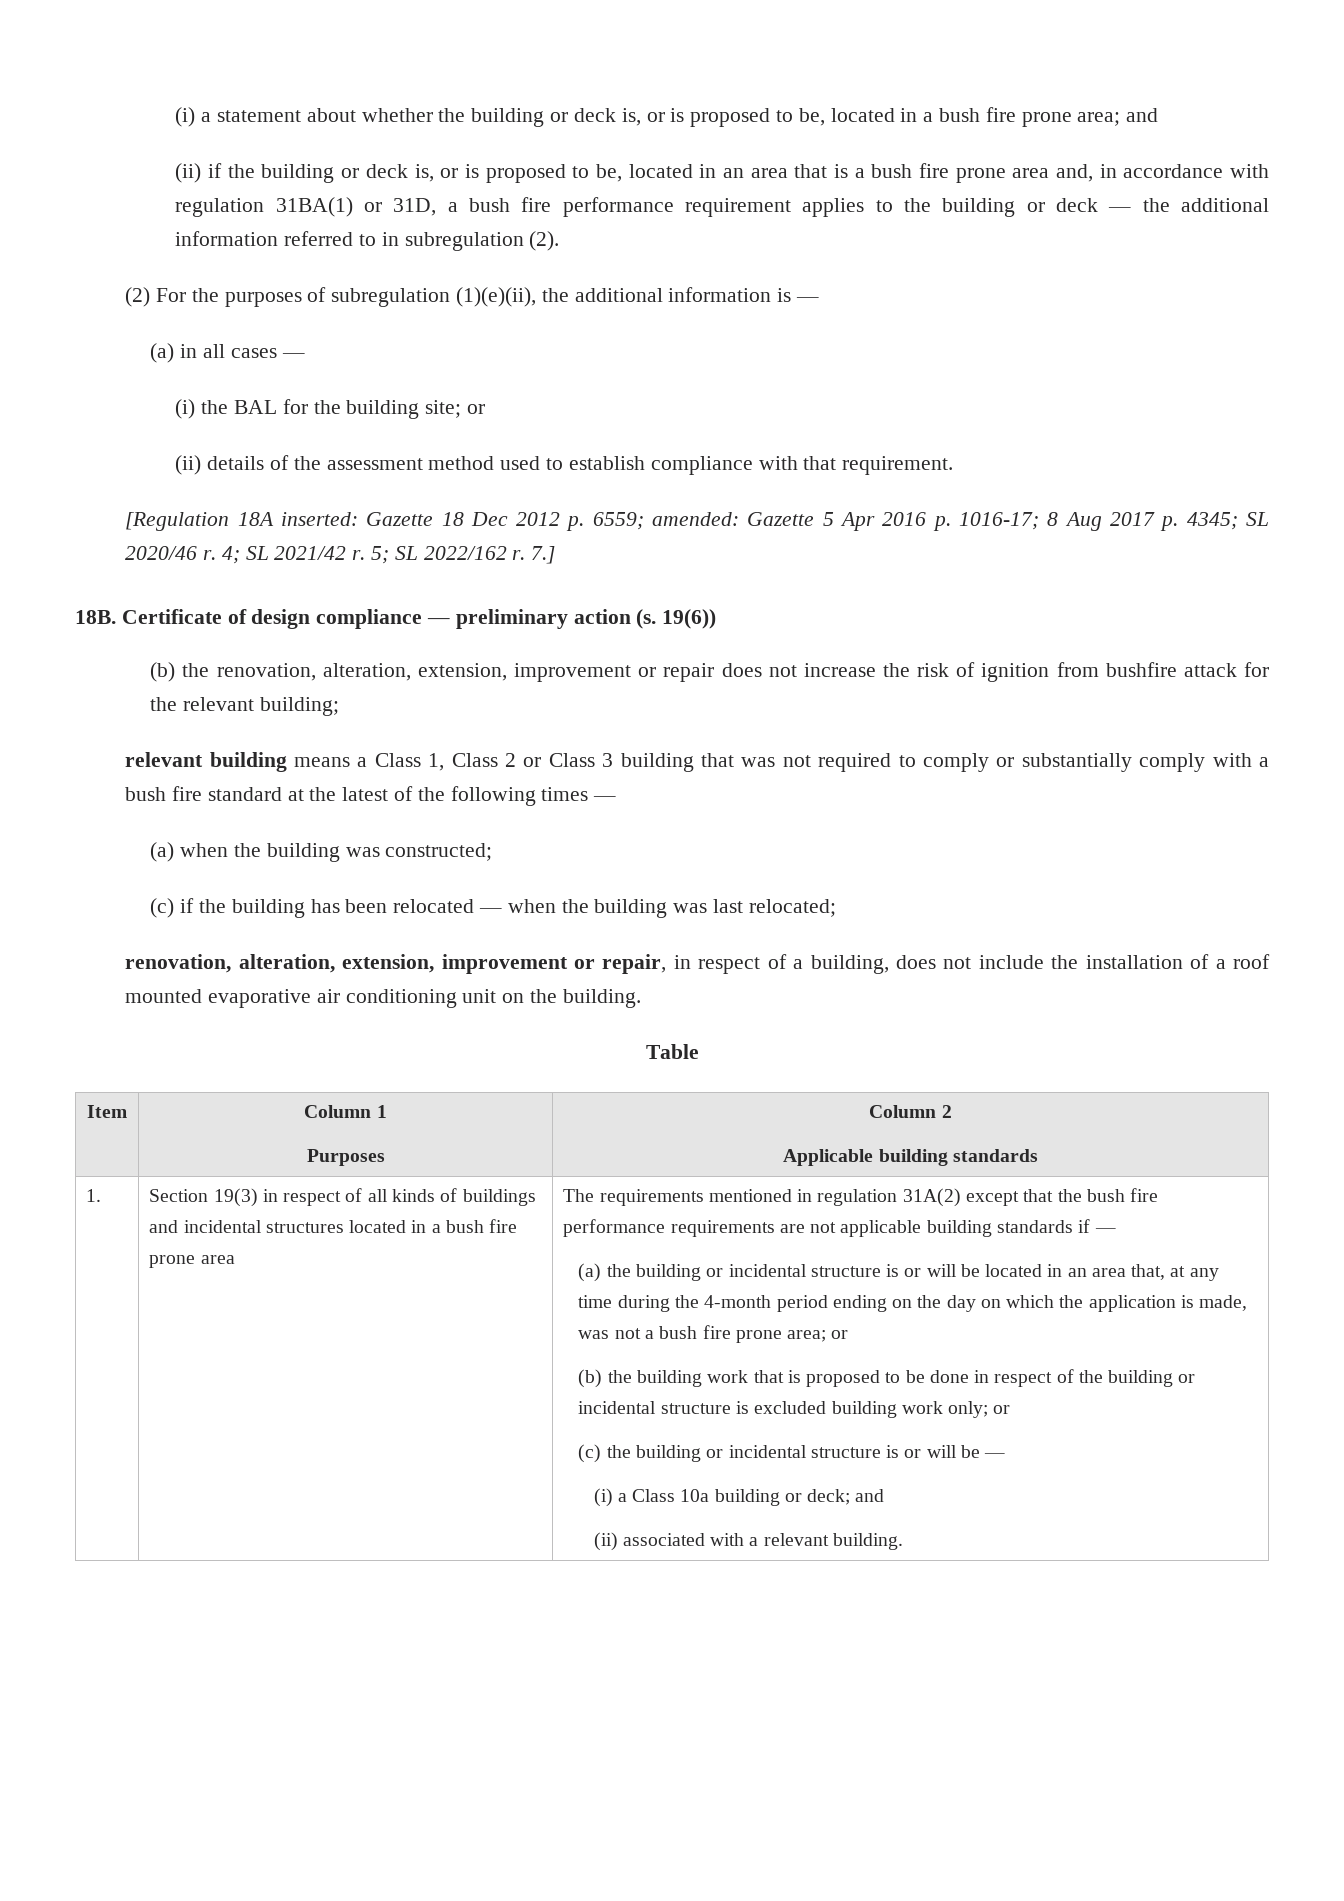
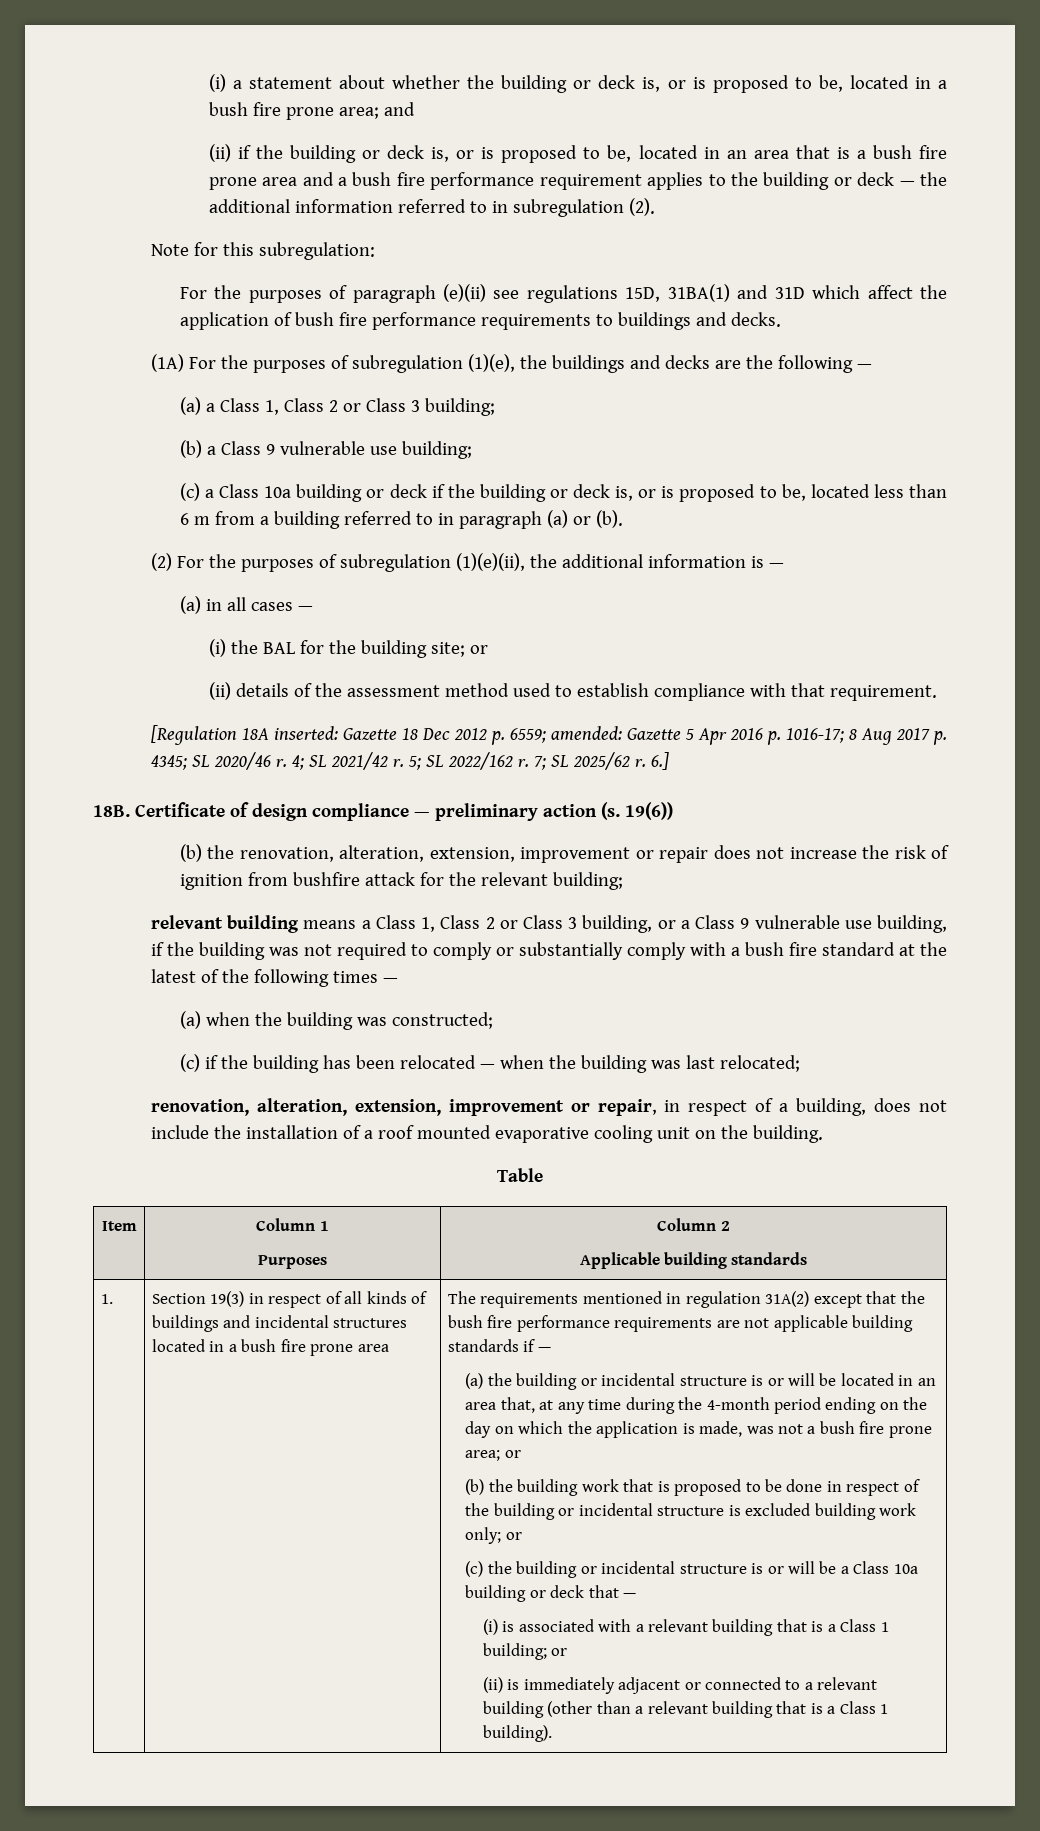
[1055,164,1270,182] [175,197,437,217] and, in accordance with regulation 31BA(1) or 31D, -> [302,172,334,186] and
(560, 241) none -> [150,242,375,260] [179,284,948,303] [179,312,781,330] [150,354,872,373] [179,397,495,416] [179,440,472,459] [179,483,947,502] [179,510,623,529] // Note for this subregulation: // For the purposes of paragraph (e)(ii) see regulations 15D, 31BA(1) and 31D which affect the application of bush fire performance requirements to buildings and decks. // (1A) For the purposes of subregulation (1)(e), the buildings and decks are the following — // (a) a Class 1, Class 2 or Class 3 building; // (b) a Class 9 vulnerable use building; // (c) a Class 10a building or deck if the building or deck is, or is proposed to be, located less than 6 m from a building referred to in paragraph (a) or (b).
[531,546,556,564] 7.] -> [533,752,669,770] 7; SL 2025/62 r. 6.]
[620,753,735,772] building that -> [582,915,947,933] [150,942,265,960] building, or a Class 9 vulnerable use building, if the building
[316,989,457,1008] air conditioning -> [593,1125,653,1143] cooling
[984,1453,1006,1458] [593,1488,885,1507] [593,1532,903,1551] — // (i) a Class 10a building or deck; and // (ii) associated with a relevant building. -> [840,1561,918,1574] [465,1585,637,1602] [482,1619,889,1636] [482,1643,568,1660] [482,1677,878,1694] [482,1701,889,1718] [482,1725,552,1742] a Class 10a building or deck that — // (i) is associated with a relevant building that is a Class 1 building; or // (ii) is immediately adjacent or connected to a relevant building (other than a relevant building that is a Class 1 building).

